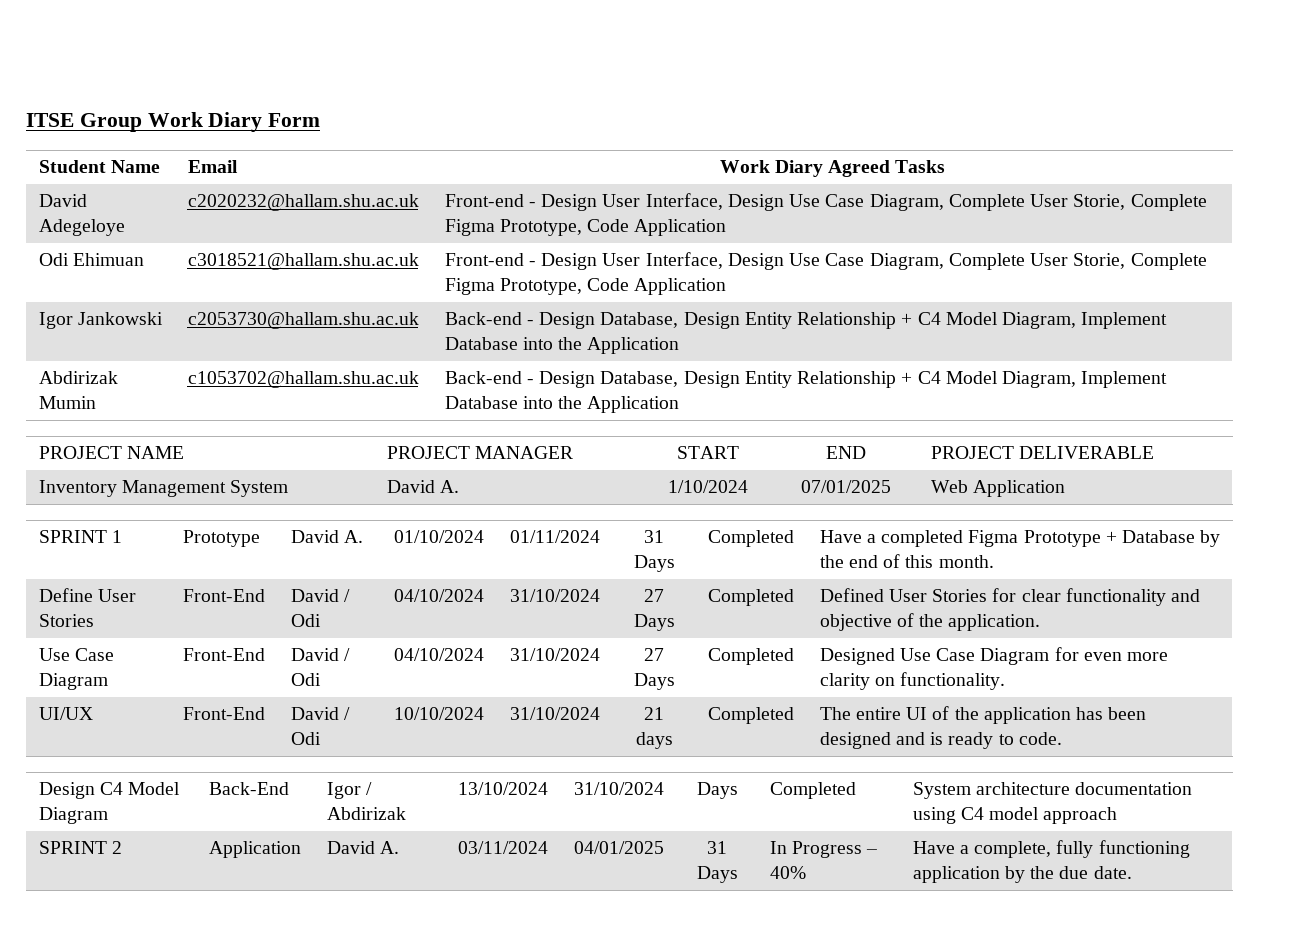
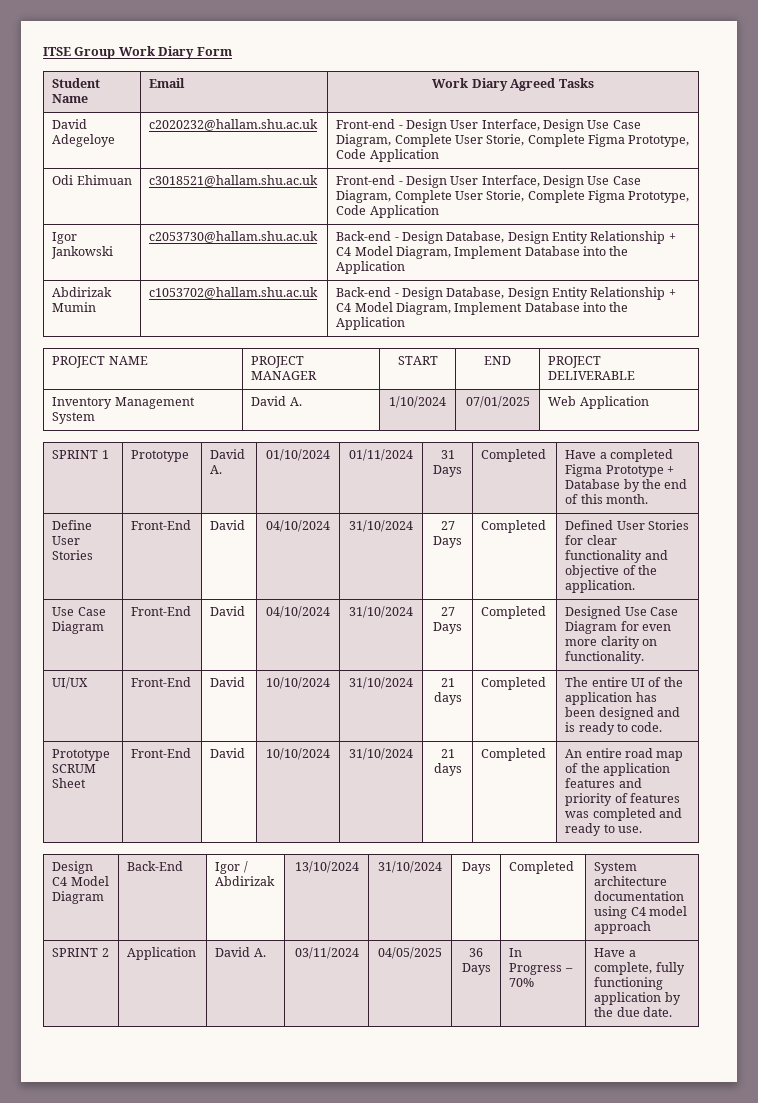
[343,589,350,602] [290,614,321,627] / Odi -> (246, 525) none
[343,648,350,661] [290,673,321,686] / Odi -> (246, 611) none
[343,707,350,720] [290,732,321,745] / Odi -> (246, 682) none
(1062, 738) none -> [52,749,111,761] [52,764,97,773] [52,778,87,788] [131,748,192,758] [210,748,246,758] [266,748,330,760] [349,748,413,760] [440,749,455,758] [433,763,462,776] [481,748,547,761] [565,748,684,761] [565,763,670,776] [565,778,642,788] [565,793,680,806] [565,808,682,821] [565,823,642,836] // Prototype SCRUM Sheet | Front-End | David | 10/10/2024 | 31/10/2024 | 21 days | Completed | An entire road map of the application features and priority of features was completed and ready to use.
[573,841,664,854] [707,841,727,854] 04/01/2025 | 31 -> [378,947,442,959] [469,948,483,957] 04/05/2025 | 36
[769,866,806,879] 40% -> [509,978,535,987] 70%

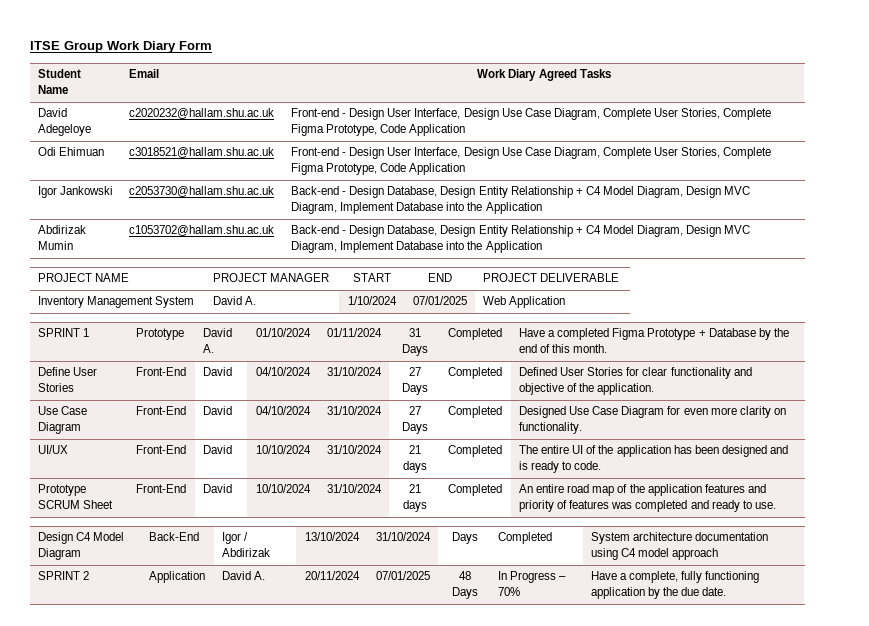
[486,134,525,146] Storie, -> [681,108,721,119] Stories,
[486,190,525,202] Storie, -> [681,147,721,158] Stories,
(451, 252) none -> [686,186,751,198] [291,202,338,214] Design MVC Diagram,
(451, 308) none -> [686,225,751,237] [291,241,338,253] Design MVC Diagram,
[294,947,359,959] [378,947,442,959] [469,948,483,957] 03/11/2024 | 04/05/2025 | 36 -> [305,571,360,580] [376,571,430,580] [458,571,471,580] 20/11/2024 | 07/01/2025 | 48

